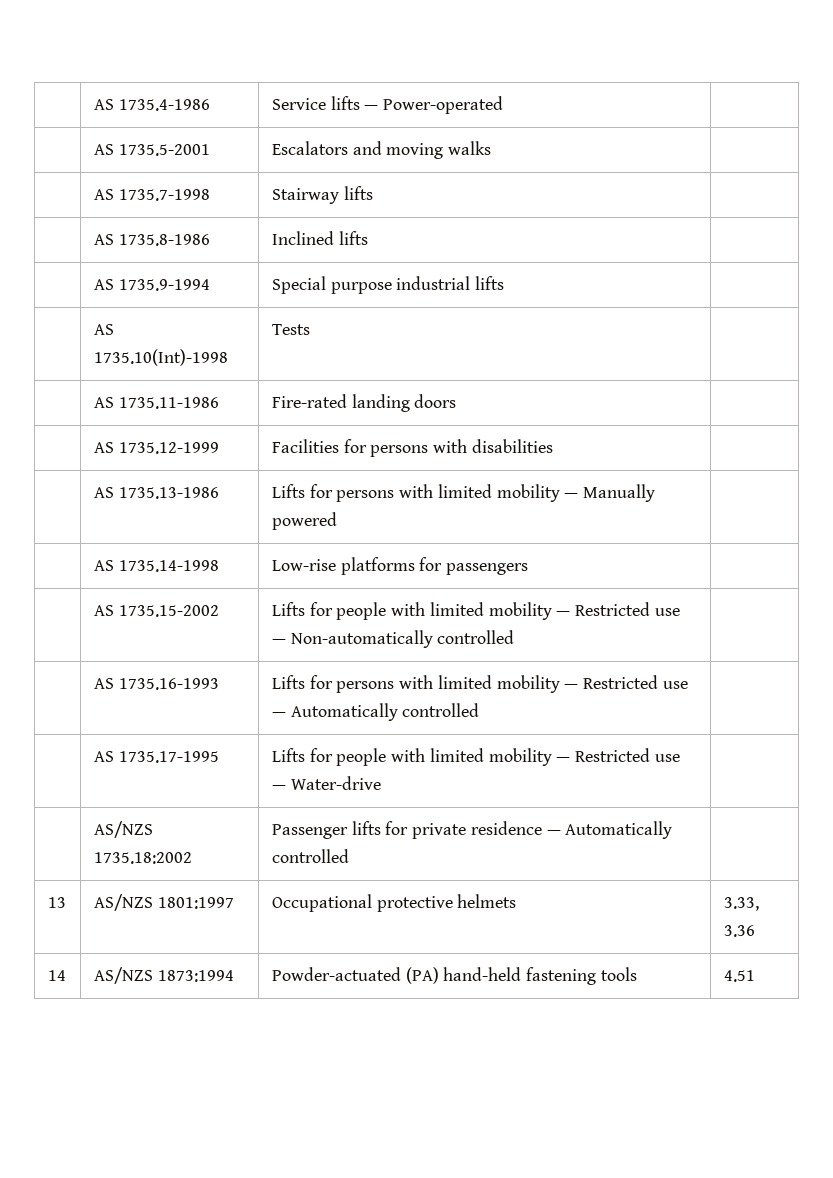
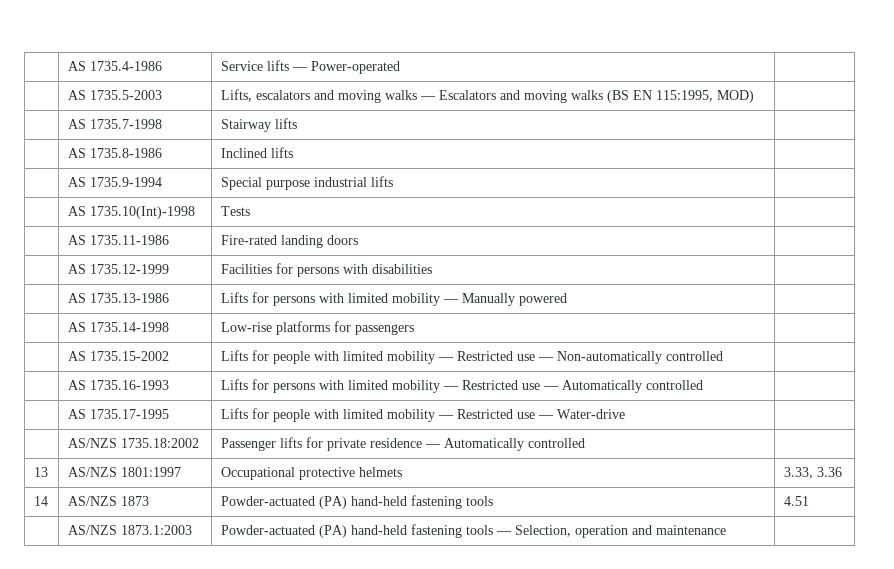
[118,144,210,156] 1735.5-2001 | -> [89,90,162,100] [220,89,436,103] 1735.5-2003 | Lifts, escalators and moving walks —
(492, 148) none -> [606,90,754,103] (BS EN 115:1995, MOD)
[157,970,234,982] 1873:1994 -> [120,496,149,506] 1873
(755, 976) none -> [67,525,192,535] [220,524,726,538] // | AS/NZS 1873.1:2003 | Powder-actuated (PA) hand-held fastening tools — Selection, operation and maintenance |

